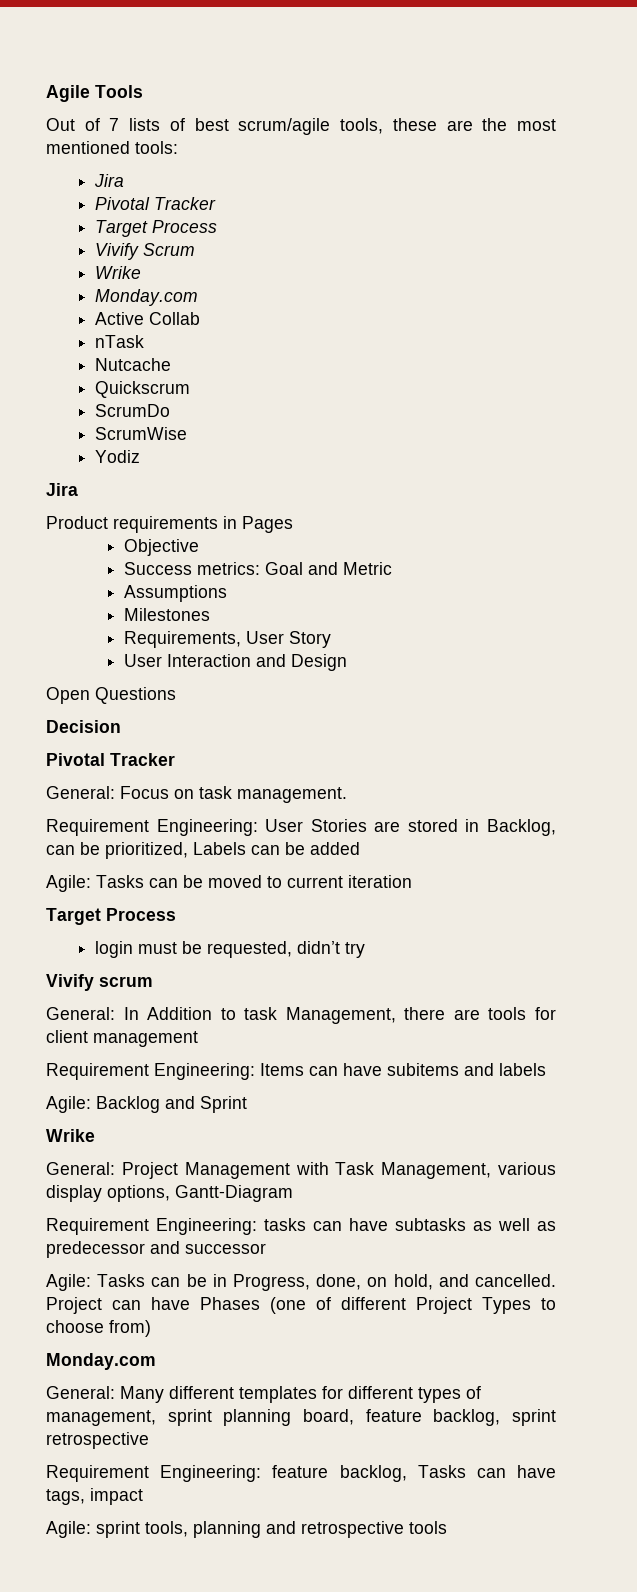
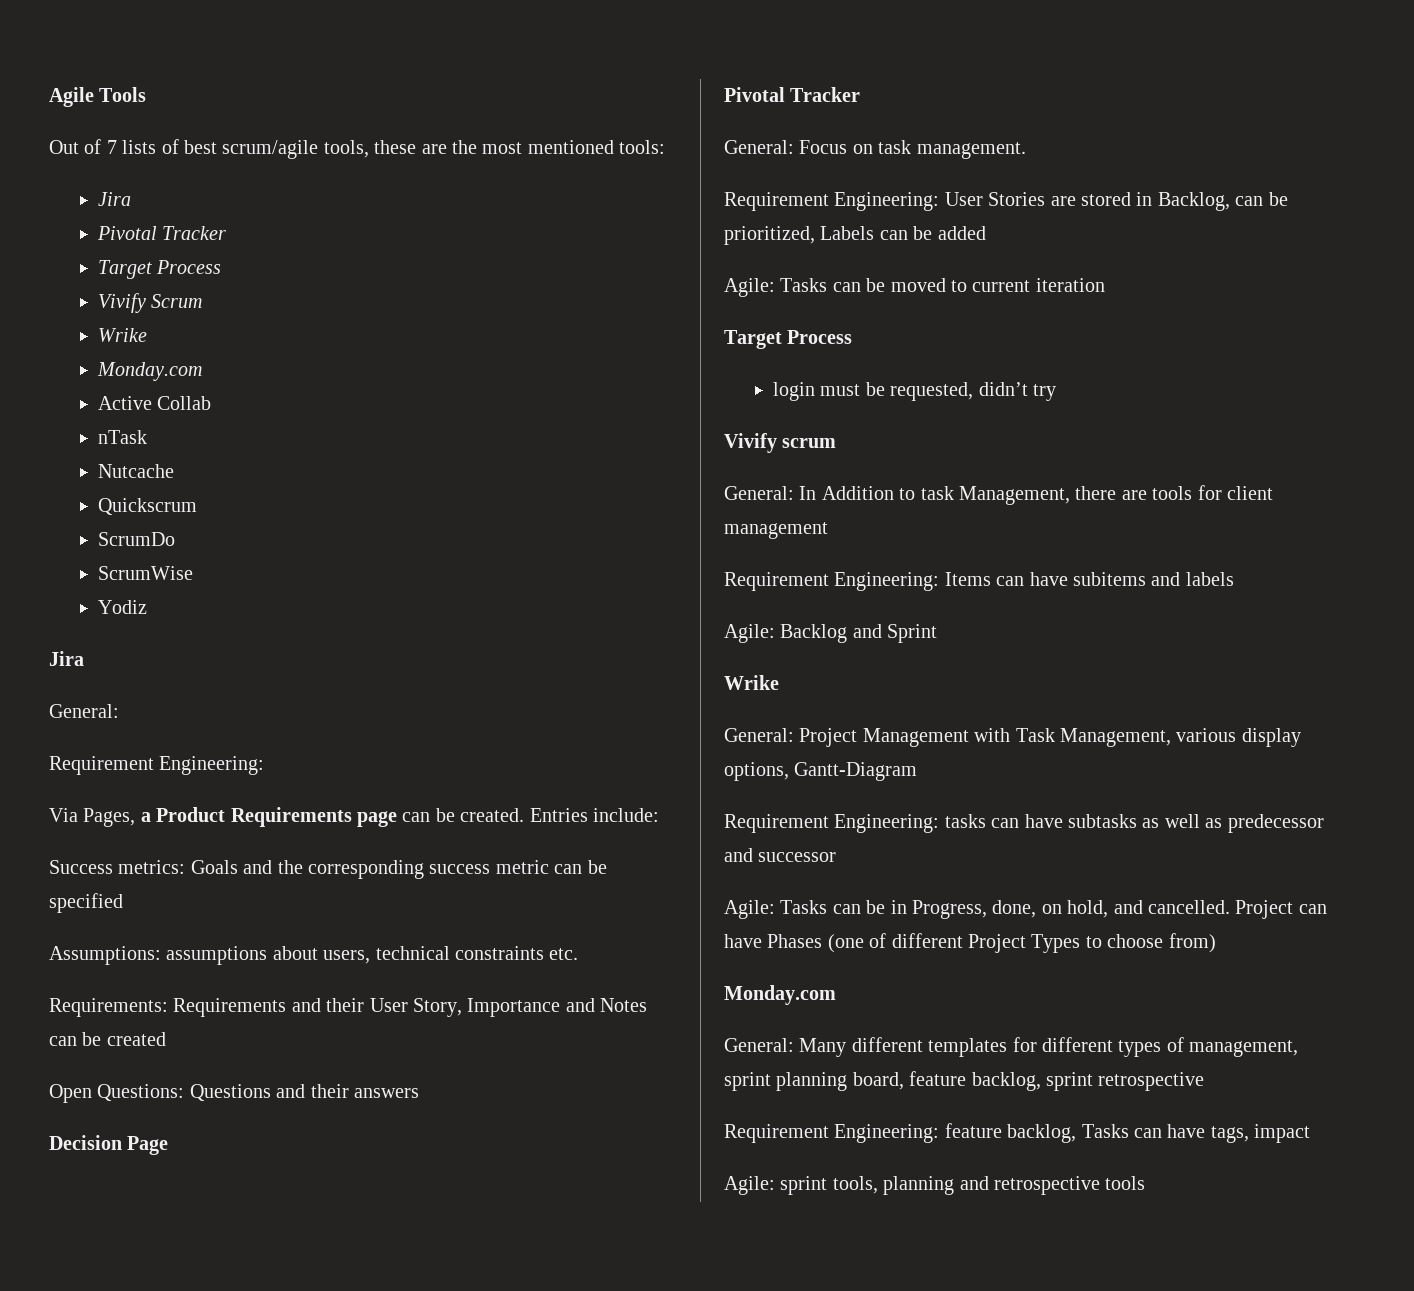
[46,516,293,533] [123,539,199,556] [123,562,392,575] [123,585,227,602] [123,608,210,621] [123,631,331,648] [123,654,347,671] Product requirements in Pages // Objective // Success metrics: Goal and Metric // Assumptions // Milestones // Requirements, User Story // User Interaction and Design -> [49,704,119,718] [49,756,265,775] [49,807,659,827] [49,860,607,879] [49,893,123,913] [49,946,579,965] [49,998,648,1017] [49,1032,166,1046] General: // Requirement Engineering: // Via Pages, a Product Requirements page can be created. Entries include: // Success metrics: Goals and the corresponding success metric can be specified // Assumptions: assumptions about users, technical constraints etc. // Requirements: Requirements and their User Story, Importance and Notes can be created
(90, 695) none -> [97,1084,185,1101] Questions:
(176, 695) none -> [276,1084,419,1098] and their answers
(121, 726) none -> [127,1136,169,1155] Page

